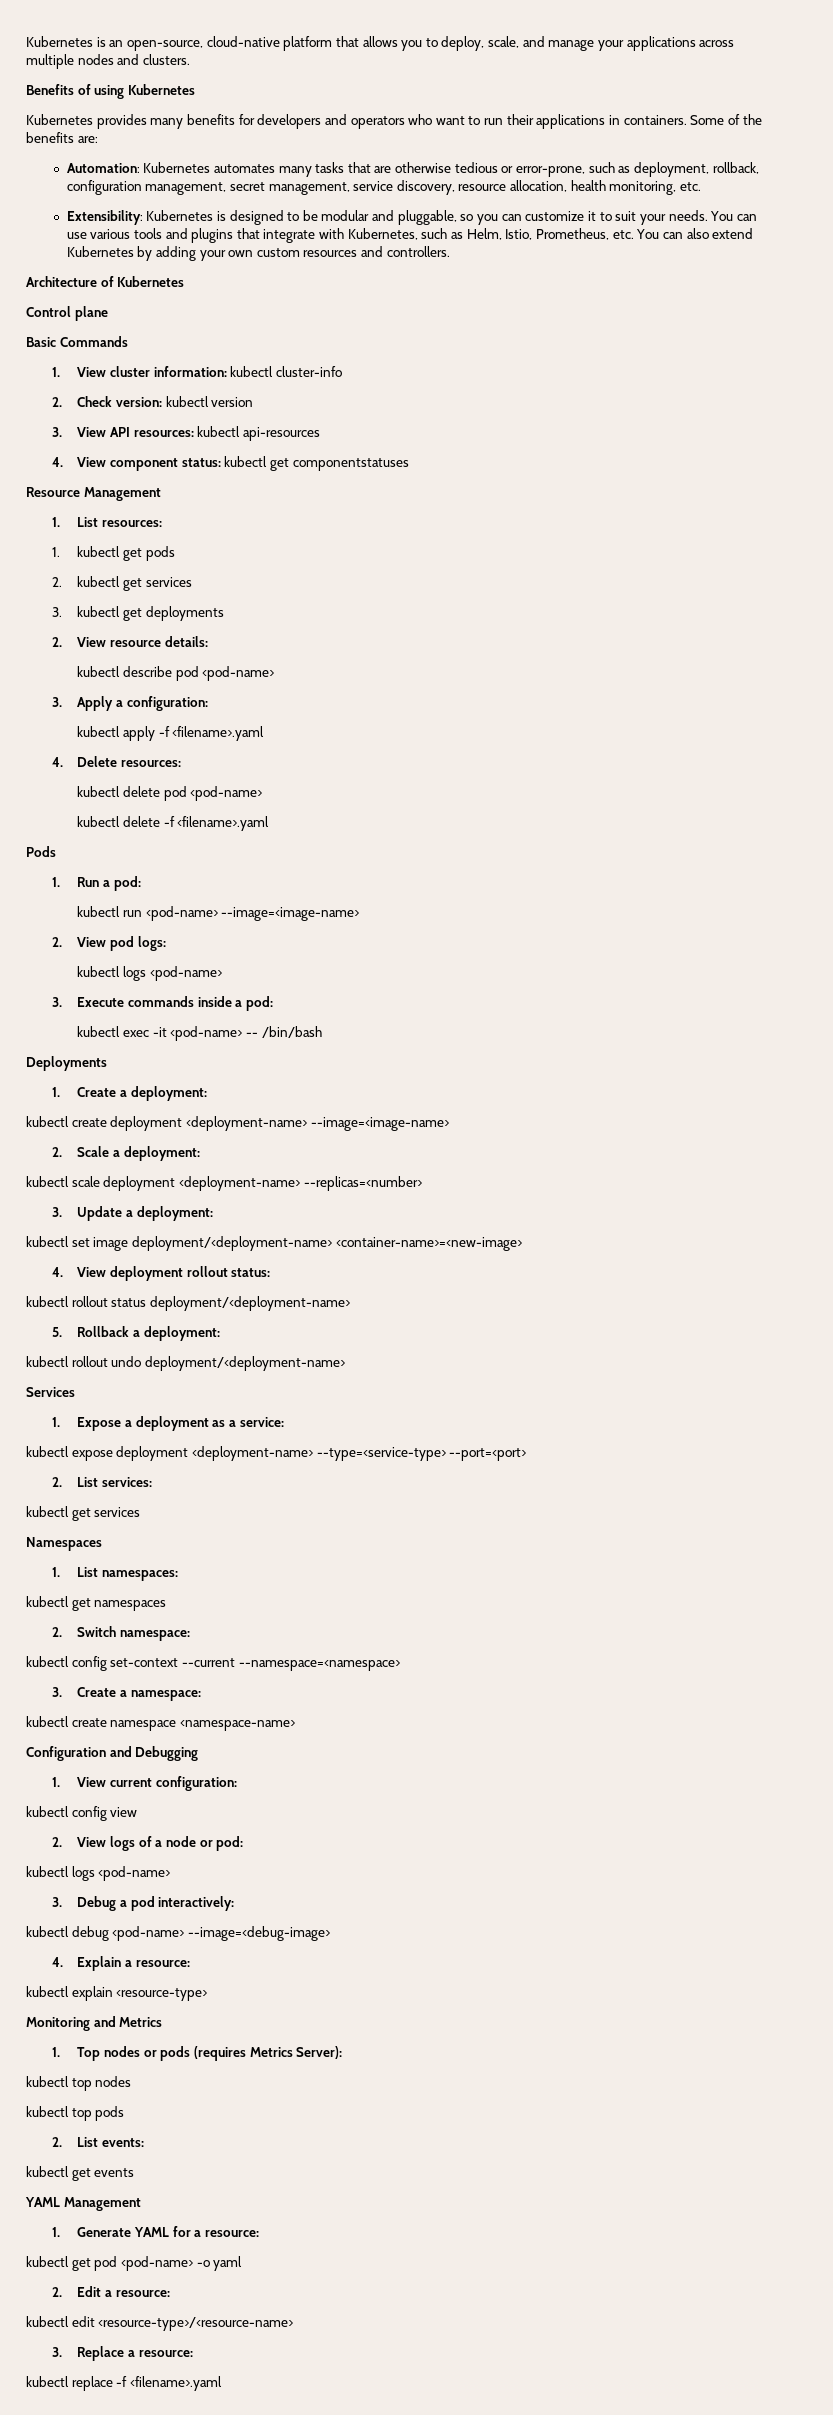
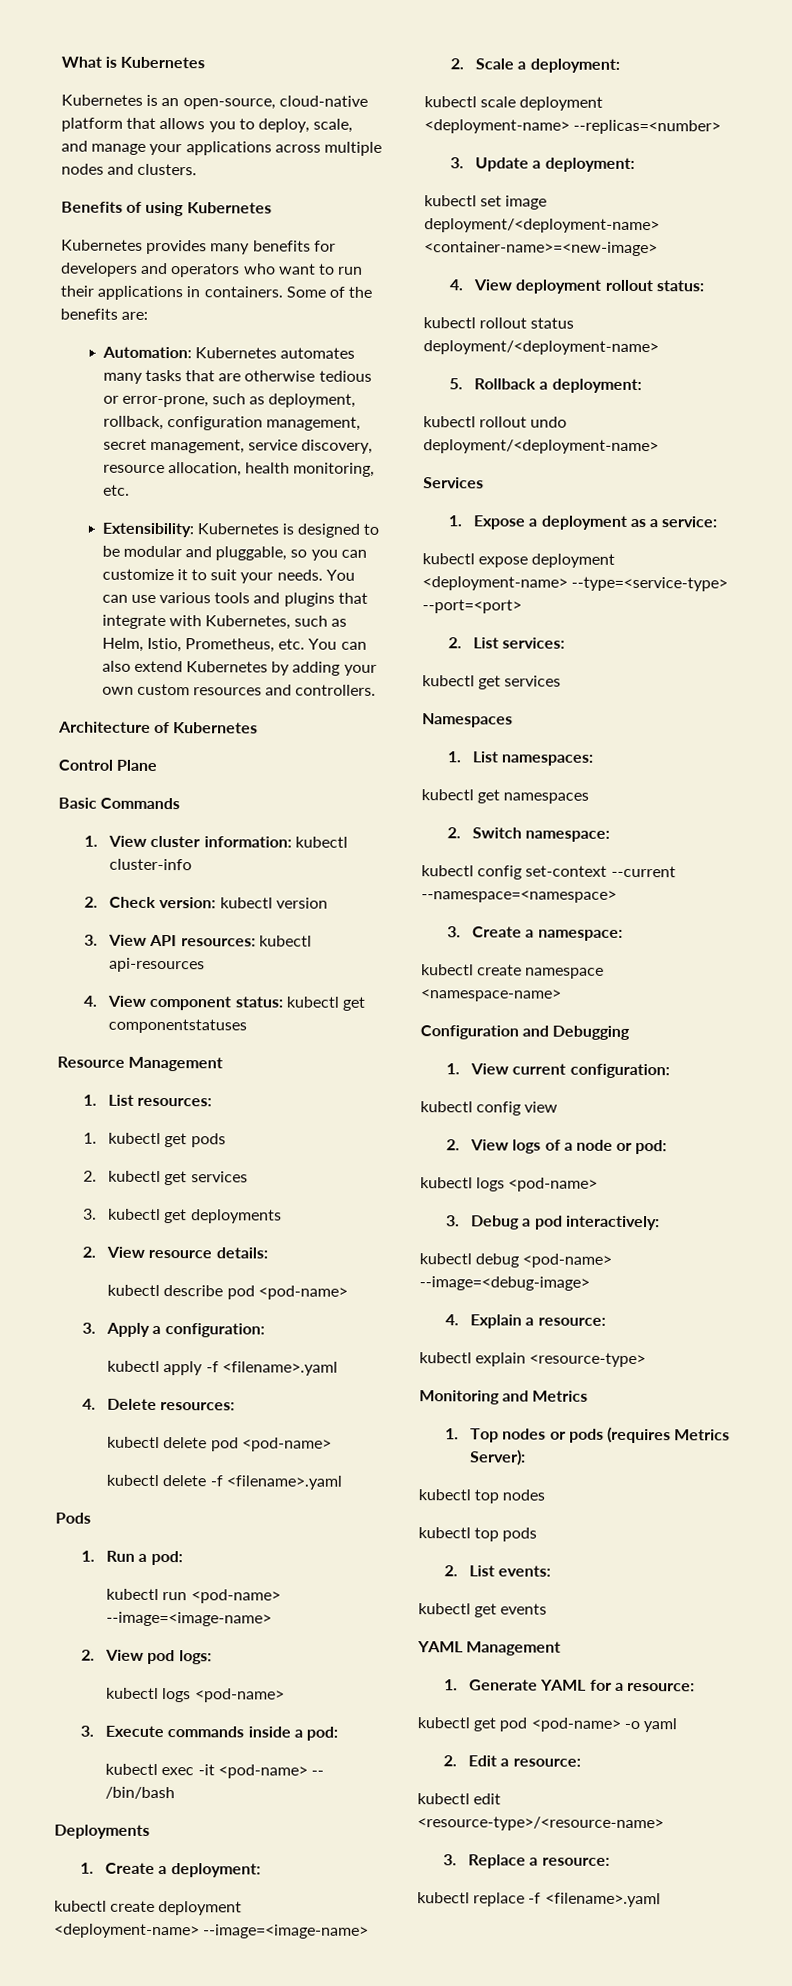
(26, 41) none -> [61,56,206,69] What is Kubernetes //
[74,306,108,321] plane -> [116,759,158,772] Plane

